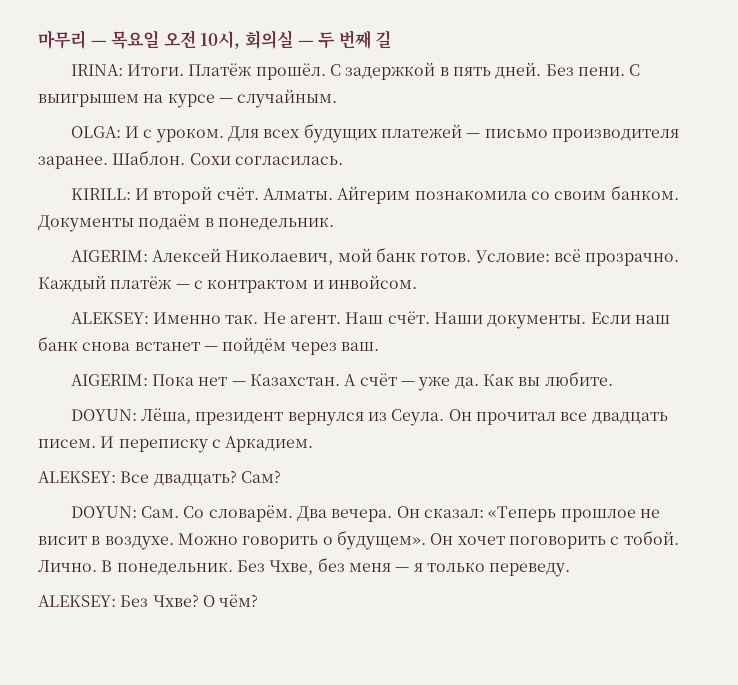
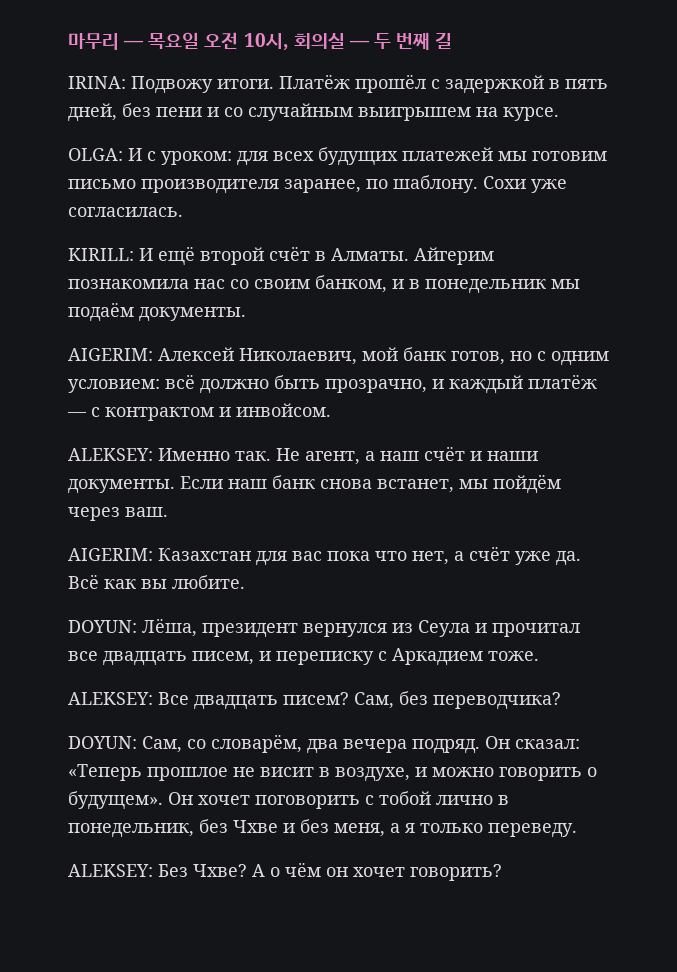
[126,62,641,80] [38,89,338,108] Итоги. Платёж прошёл. С задержкой в пять дней. Без пени. С выигрышем на курсе — случайным. -> [131,74,608,94] [68,103,559,122] Подвожу итоги. Платёж прошёл с задержкой в пять дней, без пени и со случайным выигрышем на курсе.
[155,126,259,143] уроком. Для -> [161,151,268,166] уроком: для
[466,129,679,142] [38,150,231,169] — письмо производителя заранее. Шаблон. Сохи -> [498,151,607,161] [68,175,567,194] мы готовим письмо производителя заранее, по шаблону. Сохи уже
[153,186,259,204] второй счёт. -> [158,246,326,266] ещё второй счёт в
(527, 195) none -> [194,279,225,289] нас
[610,185,679,200] [38,214,334,232] банком. Документы подаём в понедельник. -> [315,275,580,294] [68,302,246,322] банком, и в понедельник мы подаём документы.
[420,249,680,266] [38,275,106,292] готов. Условие: всё прозрачно. Каждый -> [451,351,609,366] [68,374,523,394] готов, но с одним условием: всё должно быть прозрачно, и каждый
[289,311,483,324] агент. Наш счёт. Наши -> [305,446,538,465] агент, а наш счёт и наши
[134,342,218,351] встанет — -> [377,479,488,493] встанет, мы
[151,373,514,391] Пока нет — Казахстан. А счёт — уже да. Как -> [158,546,581,566] [68,574,136,589] Казахстан для вас пока что нет, а счёт уже да. Всё как
[391,409,472,426] Сеула. Он -> [418,620,487,637] Сеула и
[38,436,314,453] [38,470,281,486] [70,505,393,522] писем. И переписку с Аркадием. // ALEKSEY: Все двадцать? Сам? // DOYUN: Сам. Со словарём. Два вечера. -> [192,648,539,666] [68,691,561,710] [68,734,480,754] писем, и переписку с Аркадием тоже. // ALEKSEY: Все двадцать писем? Сам, без переводчика? // DOYUN: Сам, со словарём, два вечера подряд.
[104,533,238,550] воздухе. Можно -> [335,767,494,782] воздухе, и можно
[623,530,679,545] [38,557,410,575] тобой. Лично. В понедельник. Без Чхве, без меня — -> [379,791,509,805] [68,819,400,838] тобой лично в понедельник, без Чхве и без меня, а
[202,594,259,607] О чём? -> [252,862,502,881] А о чём он хочет говорить?

